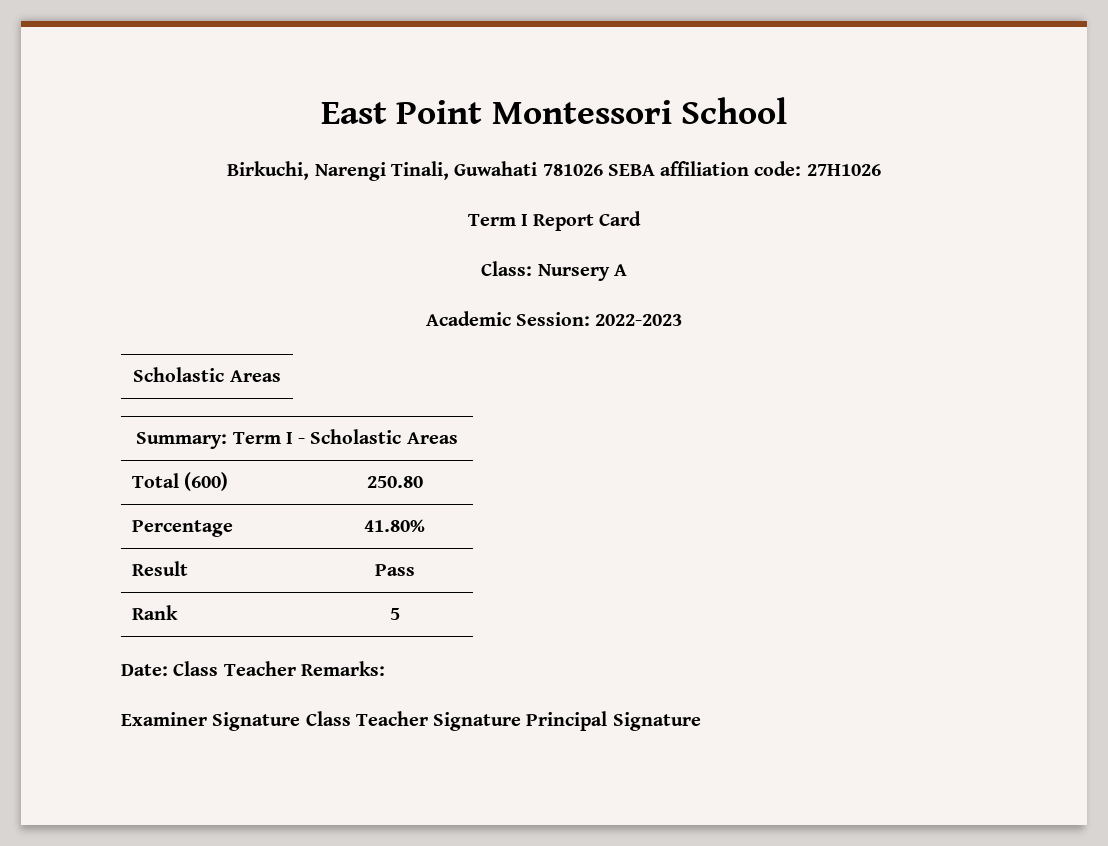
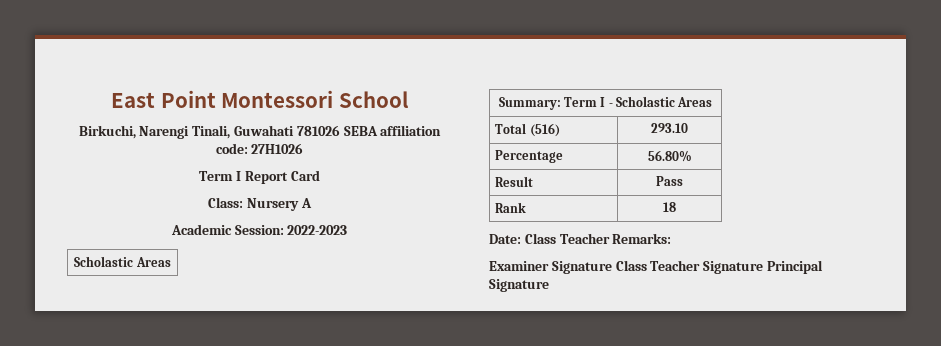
[184,472,229,491] [366,476,423,488] (600) | 250.80 -> [529,123,560,137] [651,123,688,133] (516) | 293.10
[364,519,425,532] 41.80% -> [647,150,692,162] 56.80%
[389,608,400,620] 5 -> [663,202,676,212] 18

